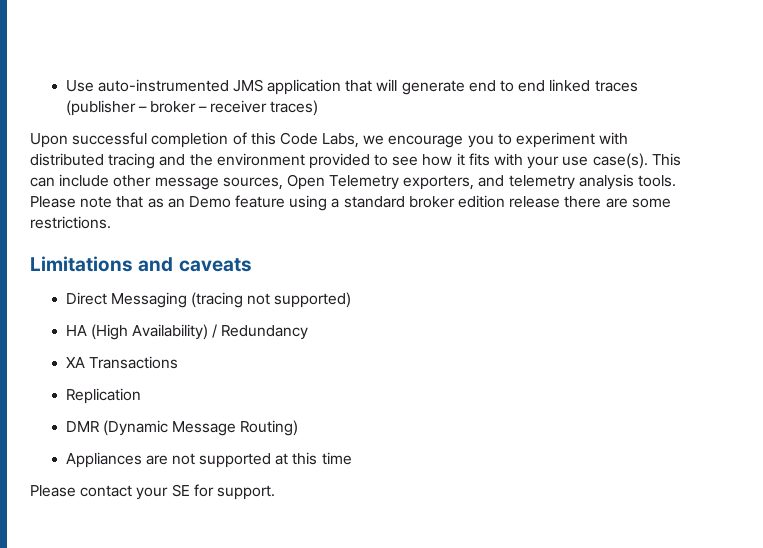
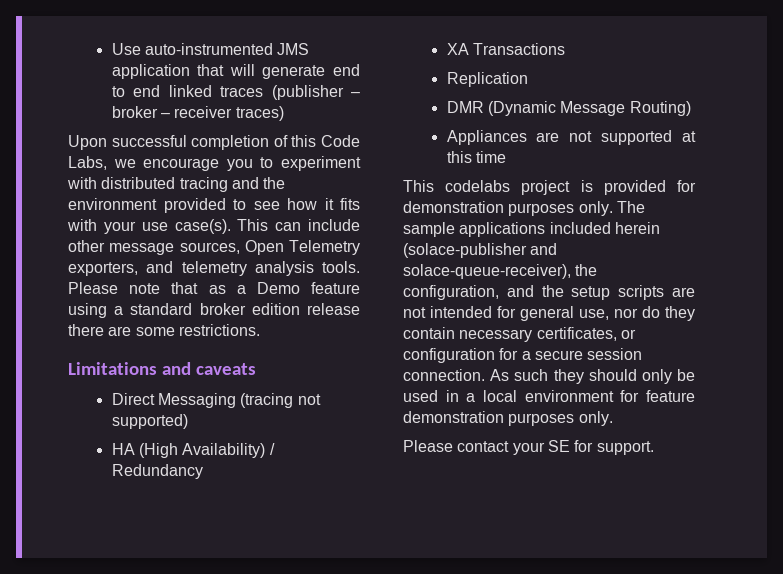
[167,198,185,208] an -> [236,285,246,294] a
(352, 458) none -> [403,180,696,195] [403,201,645,216] [403,222,660,237] [403,243,558,258] [403,264,598,279] [403,285,695,300] [403,306,695,321] [403,327,636,342] [403,348,643,363] [403,369,695,384] [403,390,695,402] [403,411,613,426] // This codelabs project is provided for demonstration purposes only. The sample applications included herein (solace-publisher and solace-queue-receiver), the configuration, and the setup scripts are not intended for general use, nor do they contain necessary certificates, or configuration for a secure session connection. As such they should only be used in a local environment for feature demonstration purposes only.

